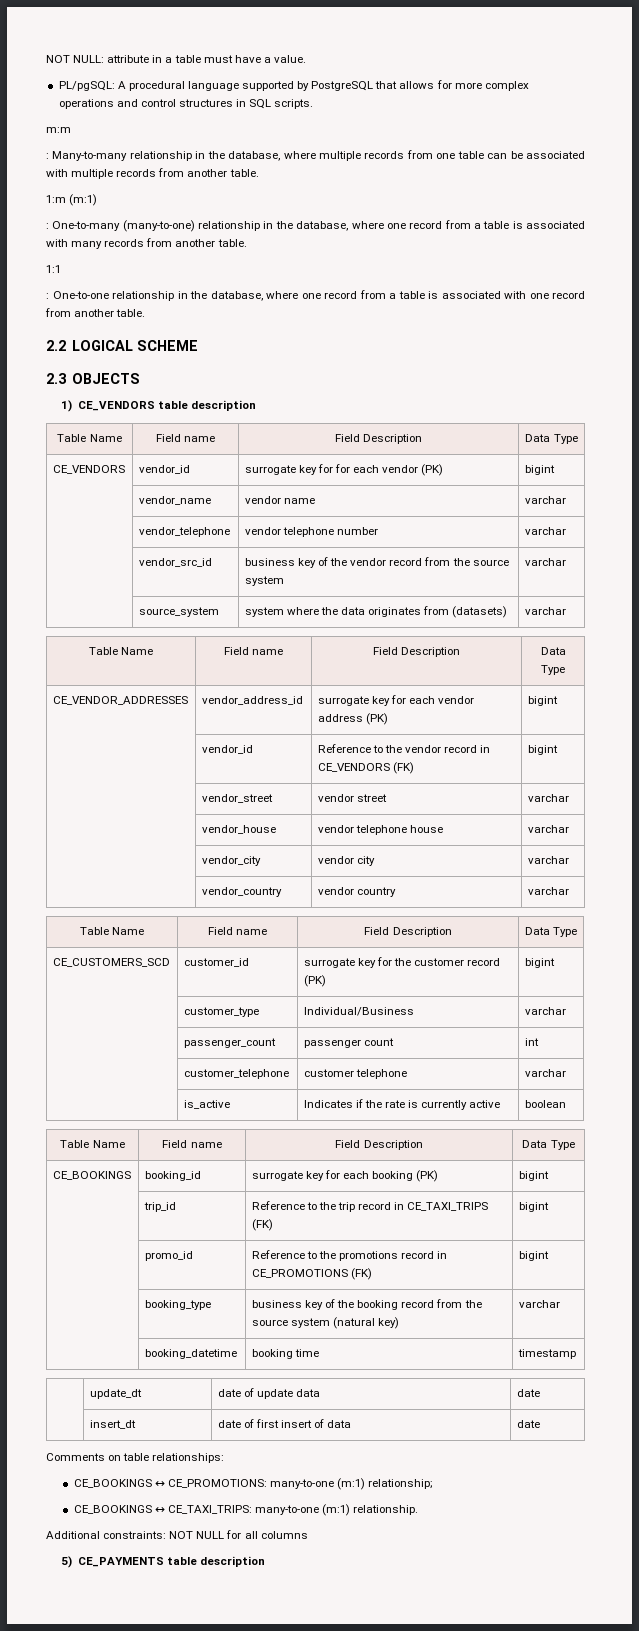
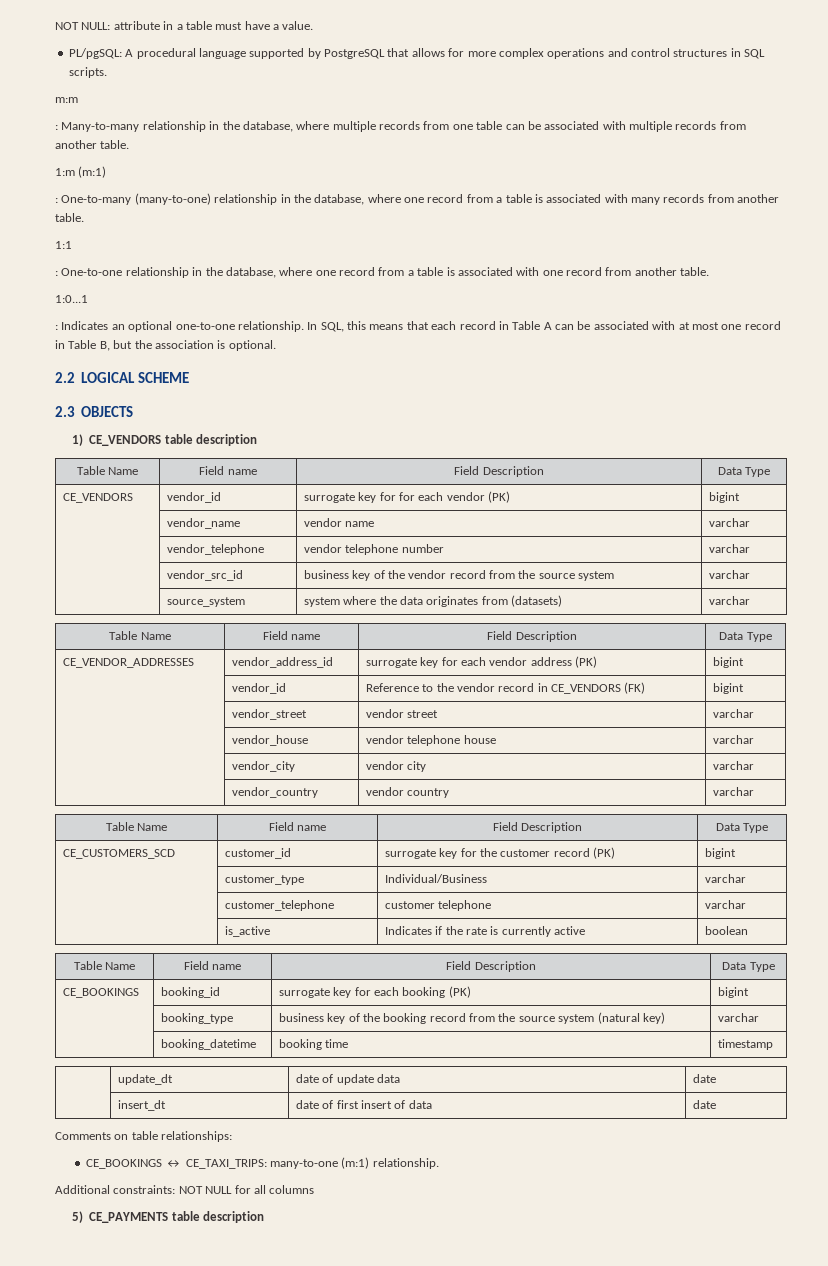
(146, 313) none -> [55,295,88,303] [55,321,781,332] [55,340,276,351] // 1:0...1 // : Indicates an optional one-to-one relationship. In SQL, this means that each record in Table A can be associated with at most one record in Table B, but the association is optional.
[183,1038,276,1048] [303,1038,394,1048] [524,1038,539,1046] // | passenger_count | passenger count | int -> (746, 878) none
[143,1202,176,1212] [251,1201,489,1212] [251,1219,273,1231] [518,1202,549,1212] [144,1251,193,1261] [251,1250,448,1261] [251,1268,372,1280] [518,1251,549,1261] // | trip_id | Reference to the trip record in CE_TAXI_TRIPS (FK) | bigint // | promo_id | Reference to the promotions record in CE_PROMOTIONS (FK) | bigint -> (749, 992) none
[73,1478,434,1490] // CE_BOOKINGS ↔ CE_PROMOTIONS: many-to-one (m:1) relationship; -> (233, 1136) none

